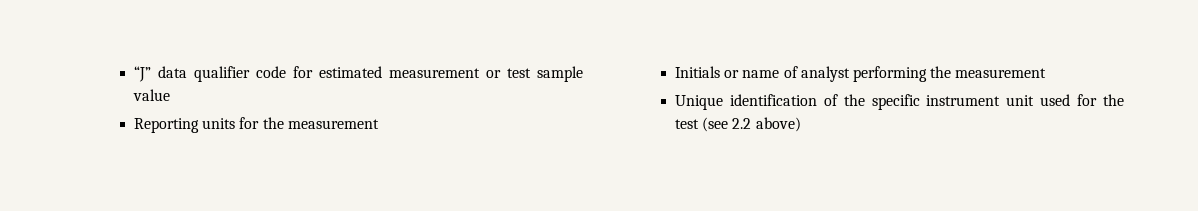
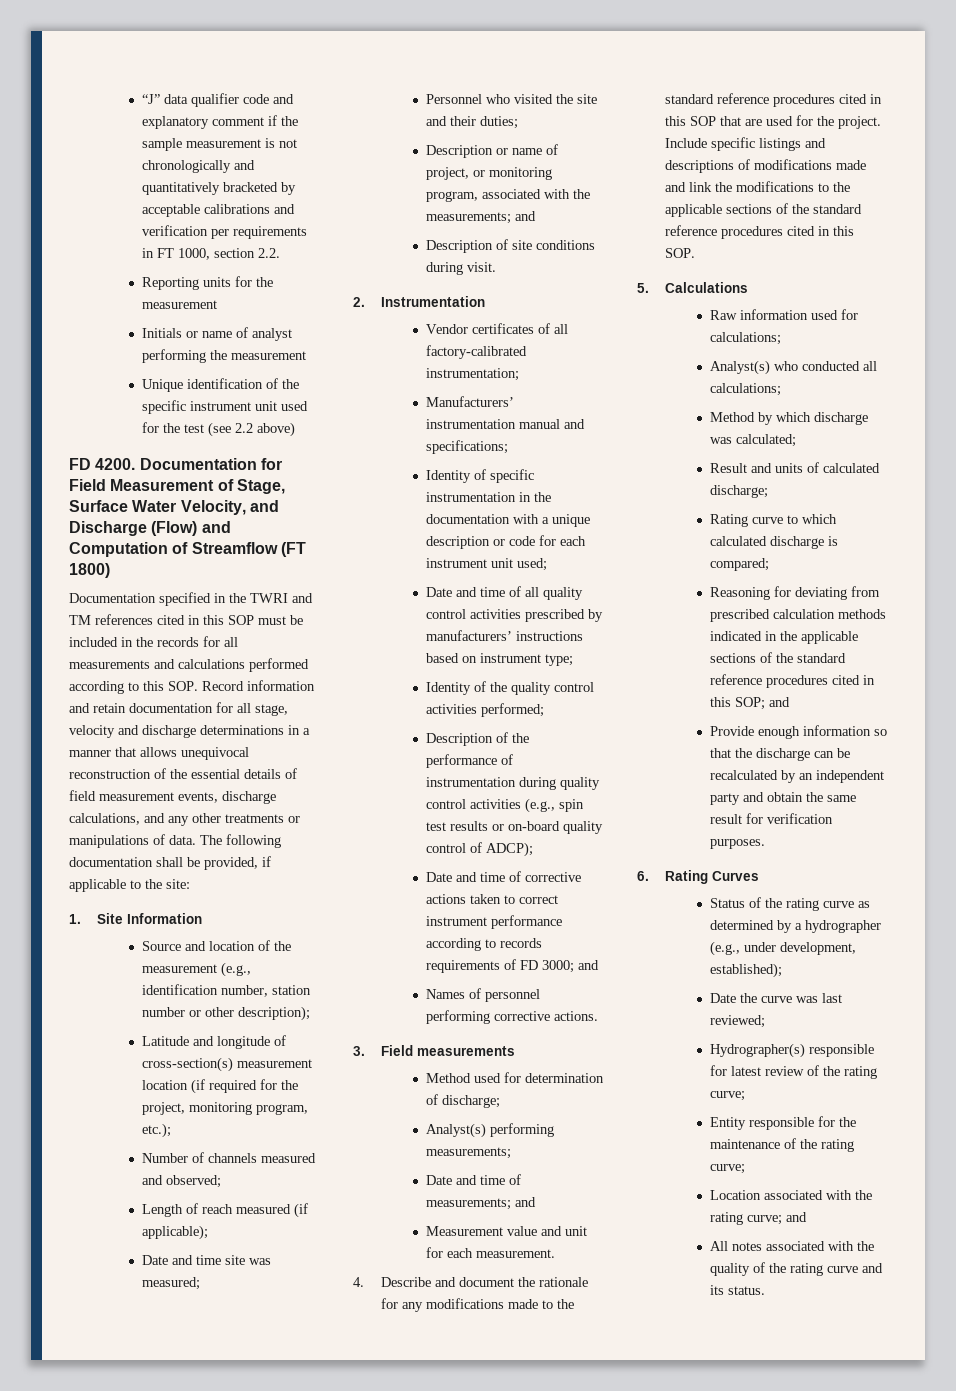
[293,66,583,82] [133,89,171,101] for estimated measurement or test sample value -> [272,94,294,104] [141,115,298,129] [141,138,297,151] [141,160,255,173] [141,182,296,195] [141,204,295,217] [141,225,307,239] [141,248,280,260] and explanatory comment if the sample measurement is not chronologically and quantitatively bracketed by acceptable calibrations and verification per requirements in FT 1000, section 2.2.
(801, 124) none -> [69,458,282,470] [69,479,285,494] [69,500,279,515] [69,521,231,536] [69,542,306,557] [69,563,110,578] [69,592,313,606] [69,614,303,625] [69,636,238,647] [69,658,309,672] [69,680,315,694] [69,702,288,716] [69,725,310,738] [69,747,249,760] [69,768,297,779] [69,790,276,804] [69,813,300,826] [69,834,281,848] [69,856,271,870] [69,879,190,892] [69,913,203,924] [141,940,291,951] [141,962,251,977] [141,984,311,997] [141,1006,310,1021] [141,1035,286,1049] [141,1057,312,1072] [141,1079,298,1094] [141,1102,308,1115] [141,1123,171,1138] [141,1152,316,1163] [141,1175,221,1188] [141,1203,308,1218] [141,1225,208,1240] [141,1255,271,1265] [141,1277,200,1290] [425,94,597,104] [425,116,518,129] [425,144,558,158] [425,167,552,180] [425,189,590,202] [425,211,536,224] [425,239,595,253] [425,262,496,275] [353,296,486,307] [425,323,568,334] [425,345,527,359] [425,368,519,381] [425,396,514,407] [425,419,585,429] [425,440,508,454] [425,469,534,483] [425,492,551,502] [425,514,590,527] [425,535,586,549] [425,558,547,571] [425,586,583,600] [425,609,603,622] [425,630,583,641] [425,653,573,666] [425,681,594,695] [425,703,544,717] [425,732,529,746] [425,754,513,768] [425,777,600,790] [425,798,584,813] [425,821,603,834] [425,842,533,857] [425,871,581,882] [425,894,558,904] [425,915,562,929] [425,938,542,951] [425,959,599,973] [425,988,540,1002] [425,1010,598,1024] [353,1045,516,1056] [425,1072,604,1083] [425,1094,500,1108] [425,1123,554,1138] [425,1147,511,1159] [425,1174,521,1185] [425,1197,536,1210] [425,1226,587,1236] [425,1247,555,1258] [353,1277,589,1287] [381,1298,575,1312] [665,93,883,107] [665,115,882,129] [665,137,827,151] [665,159,867,173] [665,181,851,192] [665,203,863,217] [665,225,855,239] [665,248,696,258] [637,282,749,293] [709,309,858,320] [709,332,781,345] [709,360,877,375] [709,383,781,396] [709,412,868,425] [709,434,796,447] [709,462,880,473] [709,485,768,498] [709,514,837,527] [709,536,838,549] [709,558,769,571] [709,586,880,600] [709,609,886,622] [709,631,858,644] [709,652,846,663] [709,674,875,688] [709,697,790,710] [709,725,887,739] [709,748,850,761] [709,770,884,783] [709,792,856,805] [709,813,833,824] [709,839,765,849] [637,870,760,884] [709,897,870,911] [709,920,881,933] [709,941,856,956] [709,963,782,978] [709,993,842,1003] [709,1015,765,1028] [709,1043,874,1058] [709,1065,877,1079] [709,1091,745,1101] [709,1116,856,1130] [709,1138,854,1152] [709,1164,745,1174] [709,1190,872,1200] [709,1212,807,1225] [709,1241,874,1251] [709,1262,883,1276] [709,1285,765,1295] // FD 4200. Documentation for Field Measurement of Stage, Surface Water Velocity, and Discharge (Flow) and Computation of Streamflow (FT 1800) // Documentation specified in the TWRI and TM references cited in this SOP must be included in the records for all measurements and calculations performed according to this SOP. Record information and retain documentation for all stage, velocity and discharge determinations in a manner that allows unequivocal reconstruction of the essential details of field measurement events, discharge calculations, and any other treatments or manipulations of data. The following documentation shall be provided, if applicable to the site: // 1. Site Information // Source and location of the measurement (e.g., identification number, station number or other description); // Latitude and longitude of cross-section(s) measurement location (if required for the project, monitoring program, etc.); // Number of channels measured and observed; // Length of reach measured (if applicable); // Date and time site was measured; // Personnel who visited the site and their duties; // Description or name of project, or monitoring program, associated with the measurements; and // Description of site conditions during visit. // 2. Instrumentation // Vendor certificates of all factory-calibrated instrumentation; // Manufacturers’ instrumentation manual and specifications; // Identity of specific instrumentation in the documentation with a unique description or code for each instrument unit used; // Date and time of all quality control activities prescribed by manufacturers’ instructions based on instrument type; // Identity of the quality control activities performed; // Description of the performance of instrumentation during quality control activities (e.g., spin test results or on-board quality control of ADCP); // Date and time of corrective actions taken to correct instrument performance according to records requirements of FD 3000; and // Names of personnel performing corrective actions. // 3. Field measurements // Method used for determination of discharge; // Analyst(s) performing measurements; // Date and time of measurements; and // Measurement value and unit for each measurement. // 4. Describe and document the rationale for any modifications made to the standard reference procedures cited in this SOP that are used for the project. Include specific listings and descriptions of modifications made and link the modifications to the applicable sections of the standard reference procedures cited in this SOP. // 5. Calculations // Raw information used for calculations; // Analyst(s) who conducted all calculations; // Method by which discharge was calculated; // Result and units of calculated discharge; // Rating curve to which calculated discharge is compared; // Reasoning for deviating from prescribed calculation methods indicated in the applicable sections of the standard reference procedures cited in this SOP; and // Provide enough information so that the discharge can be recalculated by an independent party and obtain the same result for verification purposes. // 6. Rating Curves // Status of the rating curve as determined by a hydrographer (e.g., under development, established); // Date the curve was last reviewed; // Hydrographer(s) responsible for latest review of the rating curve; // Entity responsible for the maintenance of the rating curve; // Location associated with the rating curve; and // All notes associated with the quality of the rating curve and its status.

